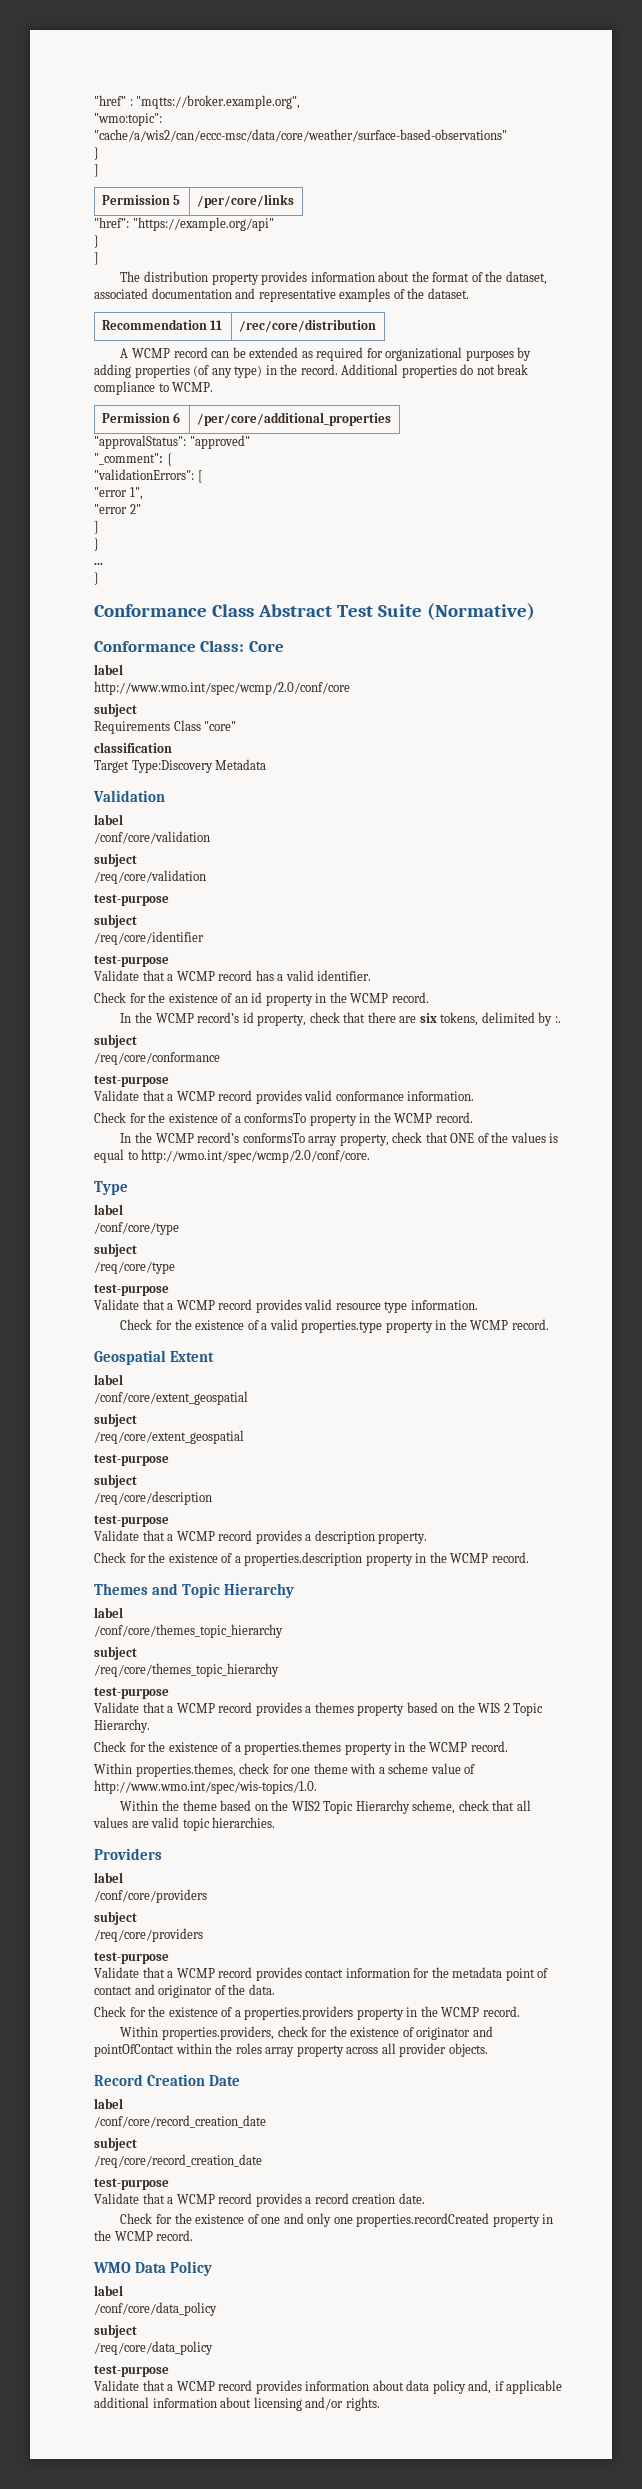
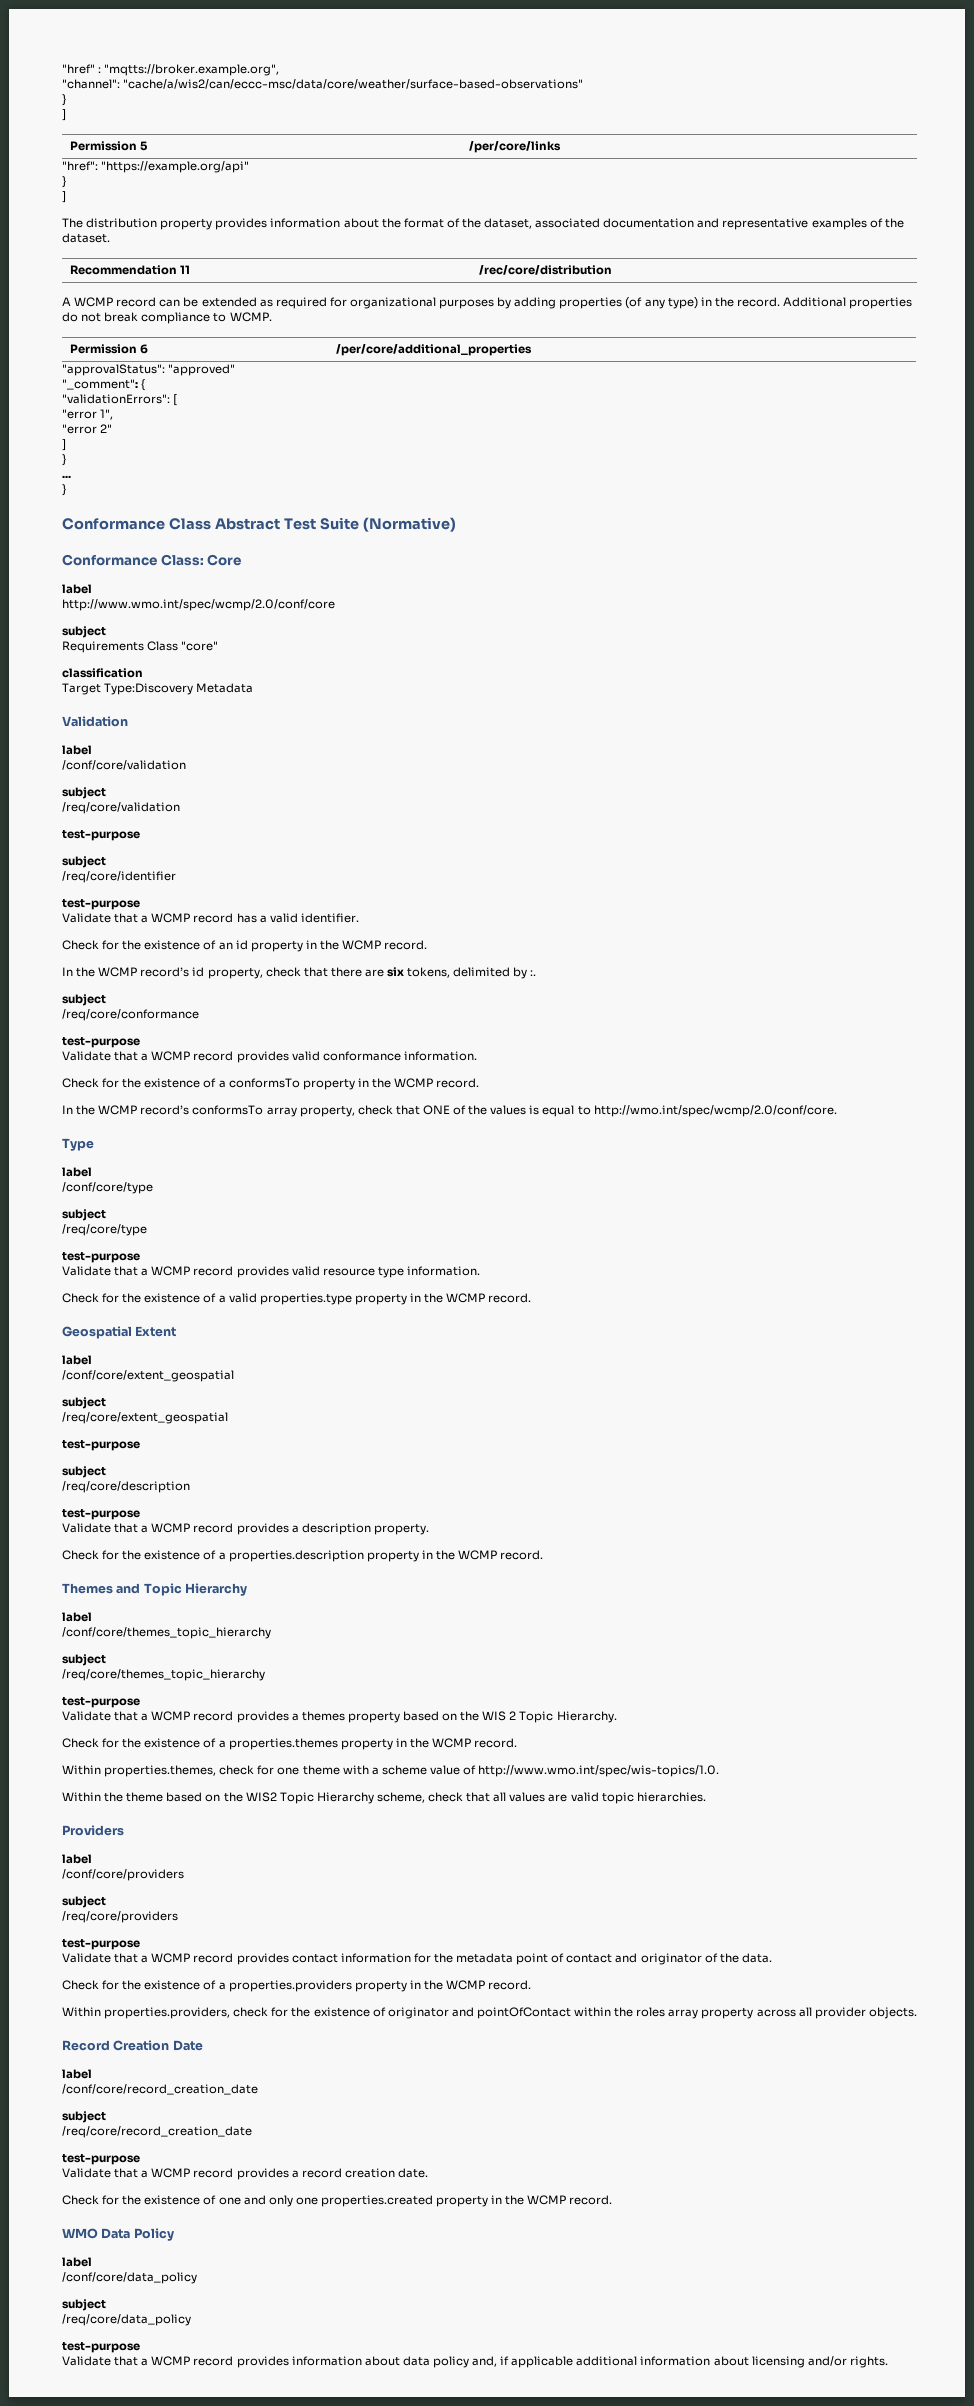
[94,113,162,126] "wmo:topic": -> [62,79,120,89] "channel":
[356,2213,490,2227] properties.recordCreated -> [320,2195,433,2207] properties.created

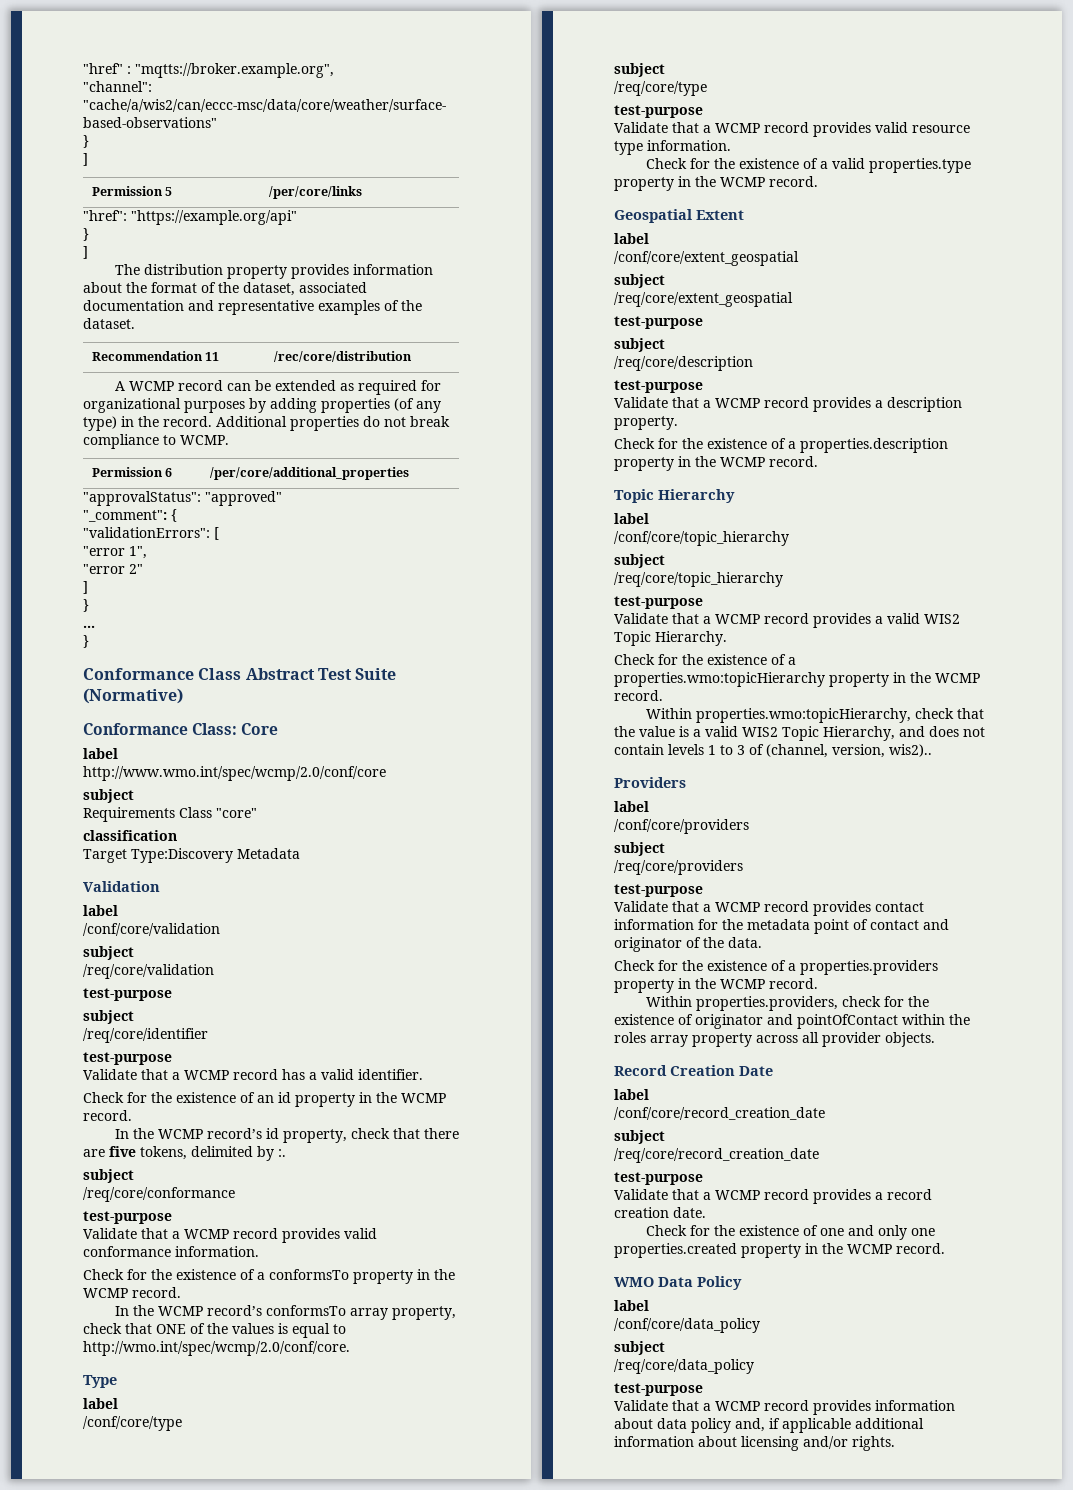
[387,967,405,977] six -> [109,1146,136,1157] five
[62,1583,141,1594] Themes and -> (818, 461) none
[62,1627,271,1639] [62,1654,106,1666] [62,1669,265,1681] [62,1697,140,1708] [62,1711,517,1723] /conf/core/themes_topic_hierarchy // subject // /req/core/themes_topic_hierarchy // test-purpose // Validate that a WCMP record provides a themes property based on the WIS 2 -> [614,531,789,546] [614,554,665,568] [614,572,783,587] [614,596,703,609] [614,613,960,628] /conf/core/topic_hierarchy // subject // /req/core/topic_hierarchy // test-purpose // Validate that a WCMP record provides a valid WIS2
[228,1738,518,1750] [62,1765,720,1777] [62,1792,706,1804] properties.themes property in the WCMP record. // Within properties.themes, check for one theme with a scheme value of http://www.wmo.int/spec/wis-topics/1.0. // Within the theme based on the WIS2 Topic Hierarchy scheme, check that all values are valid topic hierarchies. -> [614,672,980,687] [614,690,663,701] [645,708,984,723] [614,726,985,741] [614,744,932,758] properties.wmo:topicHierarchy property in the WCMP record. // Within properties.wmo:topicHierarchy, check that the value is a valid WIS2 Topic Hierarchy, and does not contain levels 1 to 3 of (channel, version, wis2)..

